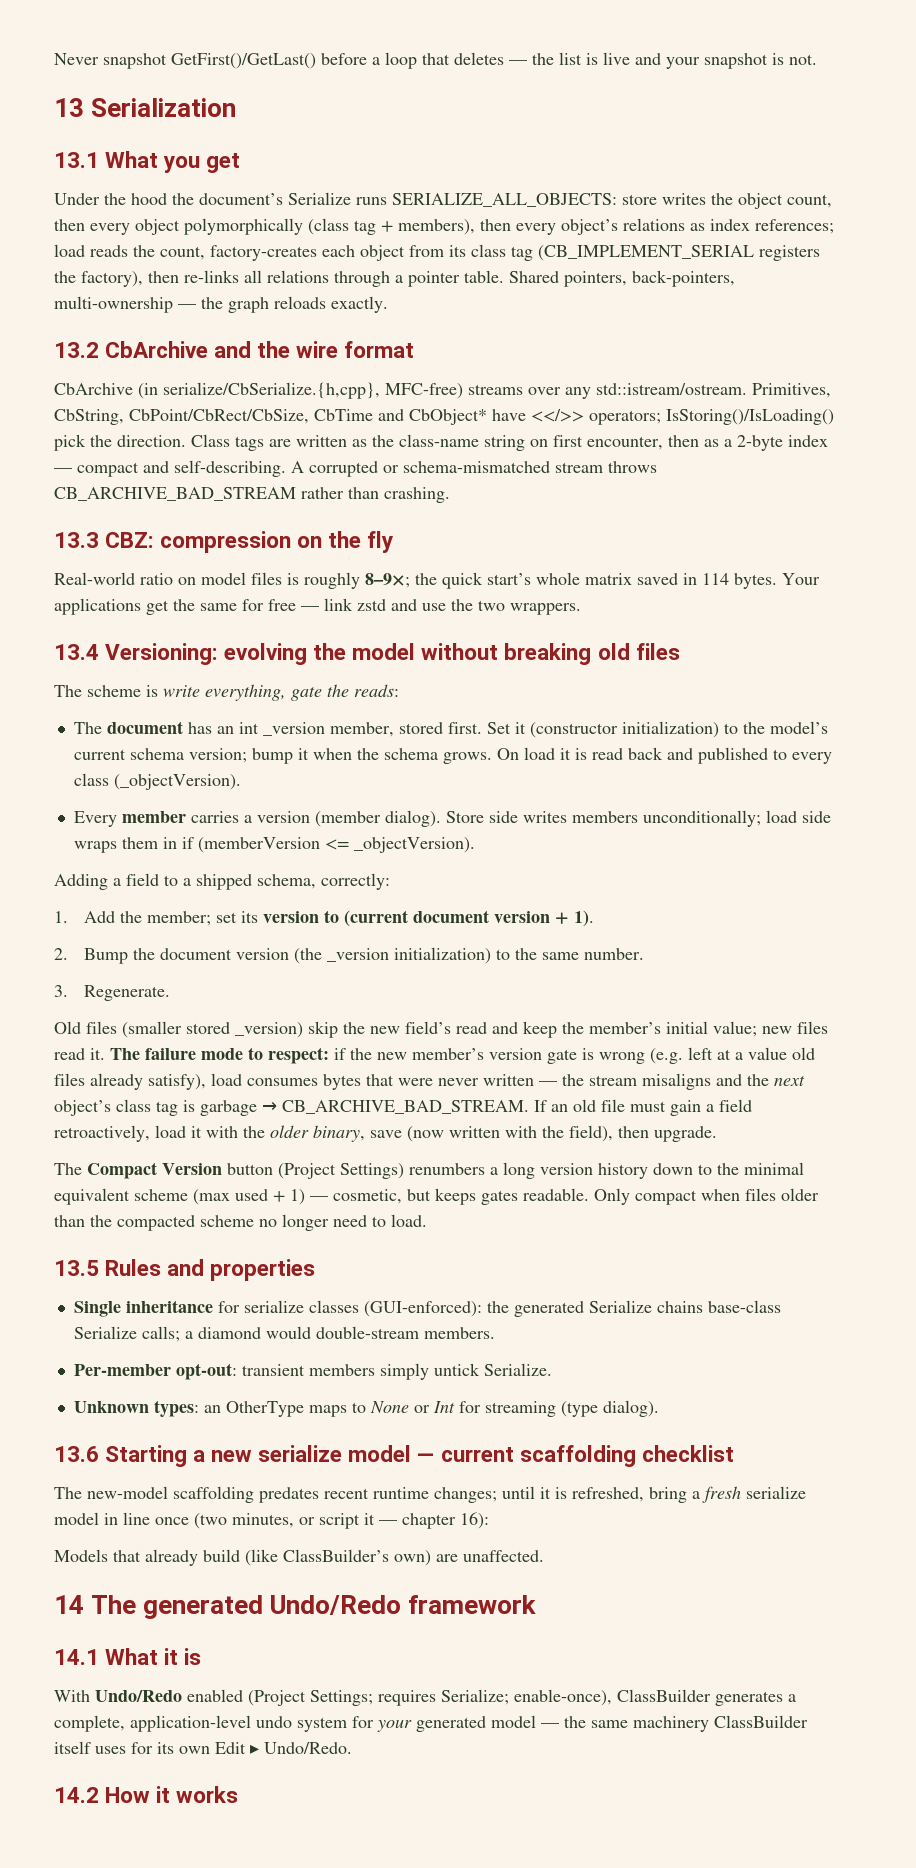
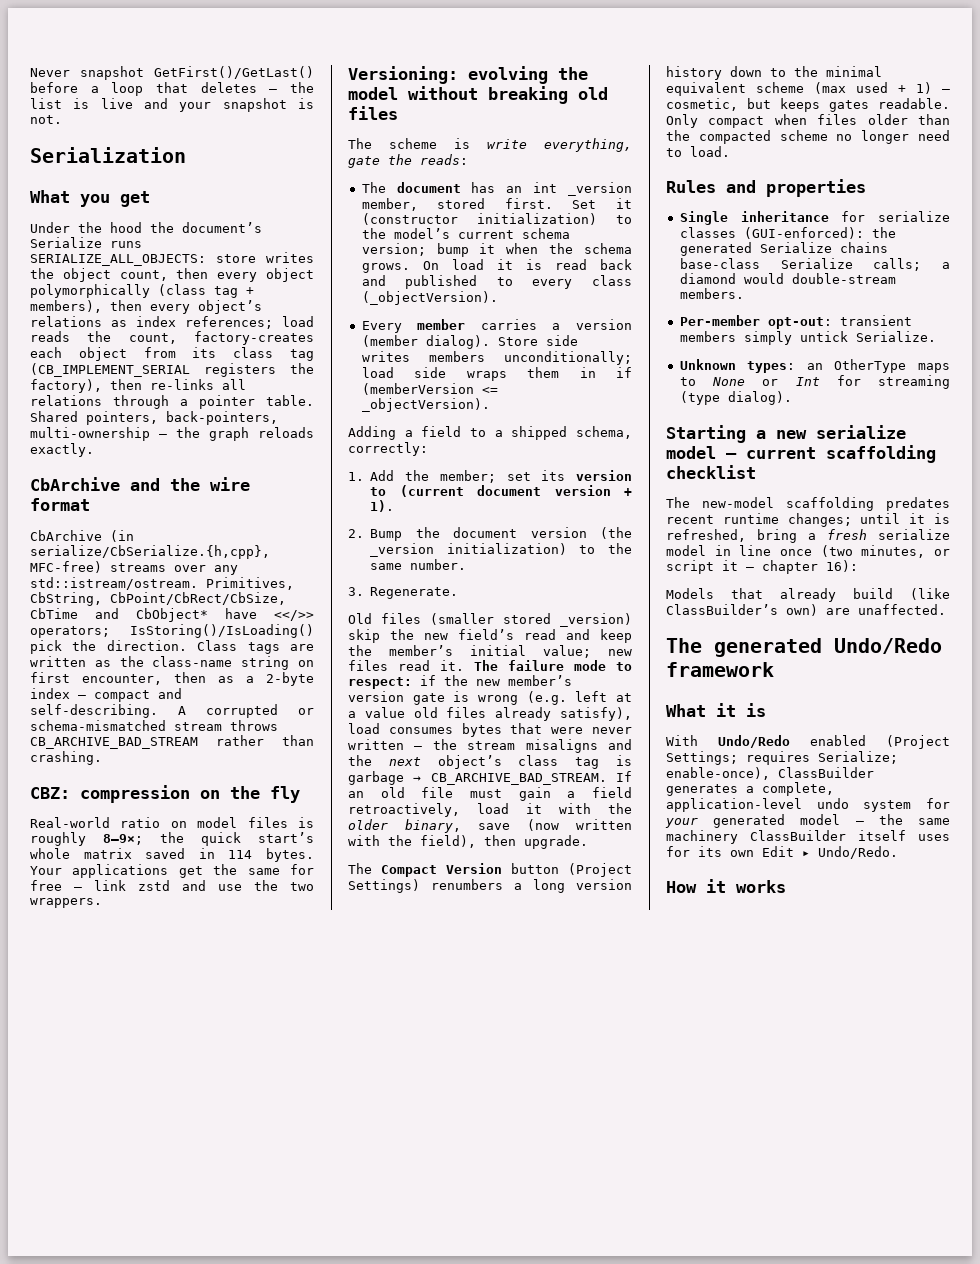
[54,98,84,117] 13 -> (62, 119) none
[54,152,99,168] 13.1 -> (186, 155) none
[54,342,99,358] 13.2 -> (94, 450) none
[54,532,99,548] 13.3 -> (102, 758) none
[54,644,99,660] 13.4 -> (102, 903) none
[54,1260,99,1276] 13.5 -> (730, 151) none
[54,1446,99,1462] 13.6 -> (792, 398) none
[54,1595,84,1614] 14 -> (946, 609) none
[54,1649,99,1665] 14.1 -> (774, 669) none
[54,1787,99,1803] 14.2 -> (898, 852) none

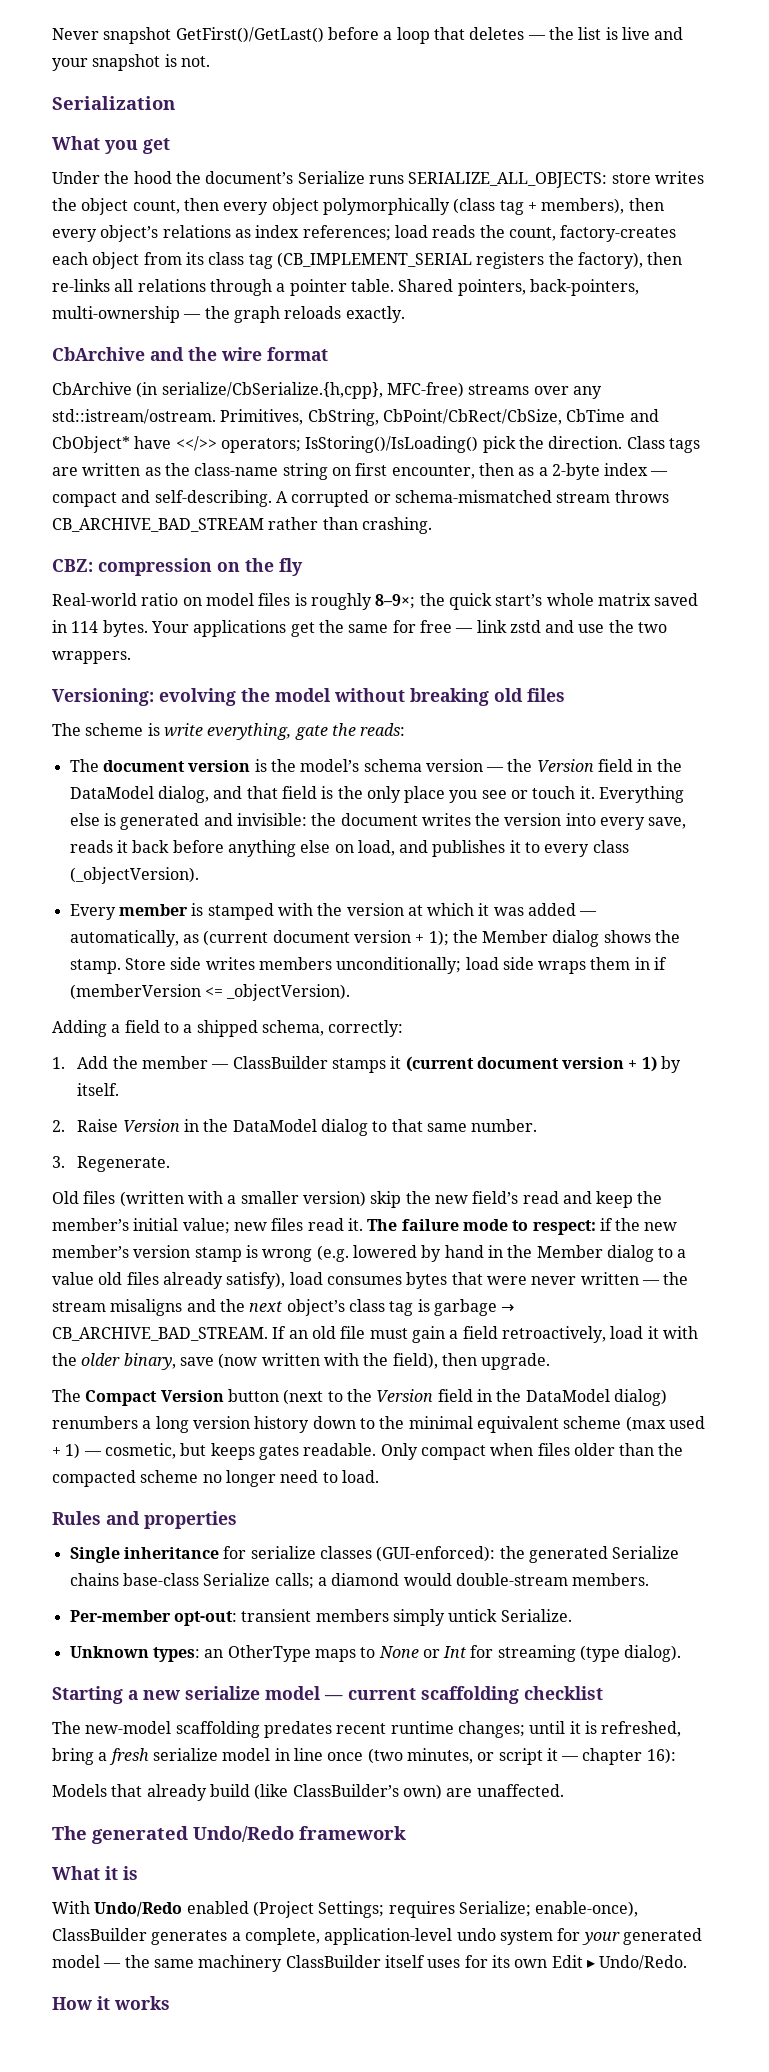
[471,182,632,196] [361,198,632,211] [361,213,632,225] [361,228,570,239] [361,243,632,257] [361,259,632,273] [361,275,478,289] has an int _version member, stored first. Set it (constructor initialization) to the model’s current schema version; bump it when the schema grows. On load it is read back and published -> [188,759,682,772] [69,786,685,803] [69,813,687,830] [69,840,521,857] version is the model’s schema version — the Version field in the DataModel dialog, and that field is the only place you see or touch it. Everything else is generated and invisible: the document writes the version into every save, reads it back before anything else on load, and publishes it
[480,319,632,330] [361,335,490,349] carries a version (member dialog). -> [191,903,598,920] [69,930,681,947] [69,959,121,974] is stamped with the version at which it was added — automatically, as (current document version + 1); the Member dialog shows the stamp.
[439,470,632,483] [370,485,632,497] [370,500,395,512] [348,527,632,541] [370,543,632,557] member; set its version to (current document version + 1). // 2. Bump the document version (the _version initialization) to the -> [141,1056,682,1073] [77,1083,120,1096] [52,1119,423,1136] member — ClassBuilder stamps it (current document version + 1) by itself. // 2. Raise Version in the DataModel dialog to that
[430,613,632,627] (smaller stored _version) -> [119,1191,366,1207] (written with a smaller version)
[412,693,445,705] gate -> [194,1247,242,1262] stamp
[575,691,632,702] left at -> [352,1245,674,1262] lowered by hand in the Member dialog to
[568,863,632,877] [348,879,420,893] (Project Settings) -> [283,1389,667,1406] (next to the Version field in the DataModel dialog)

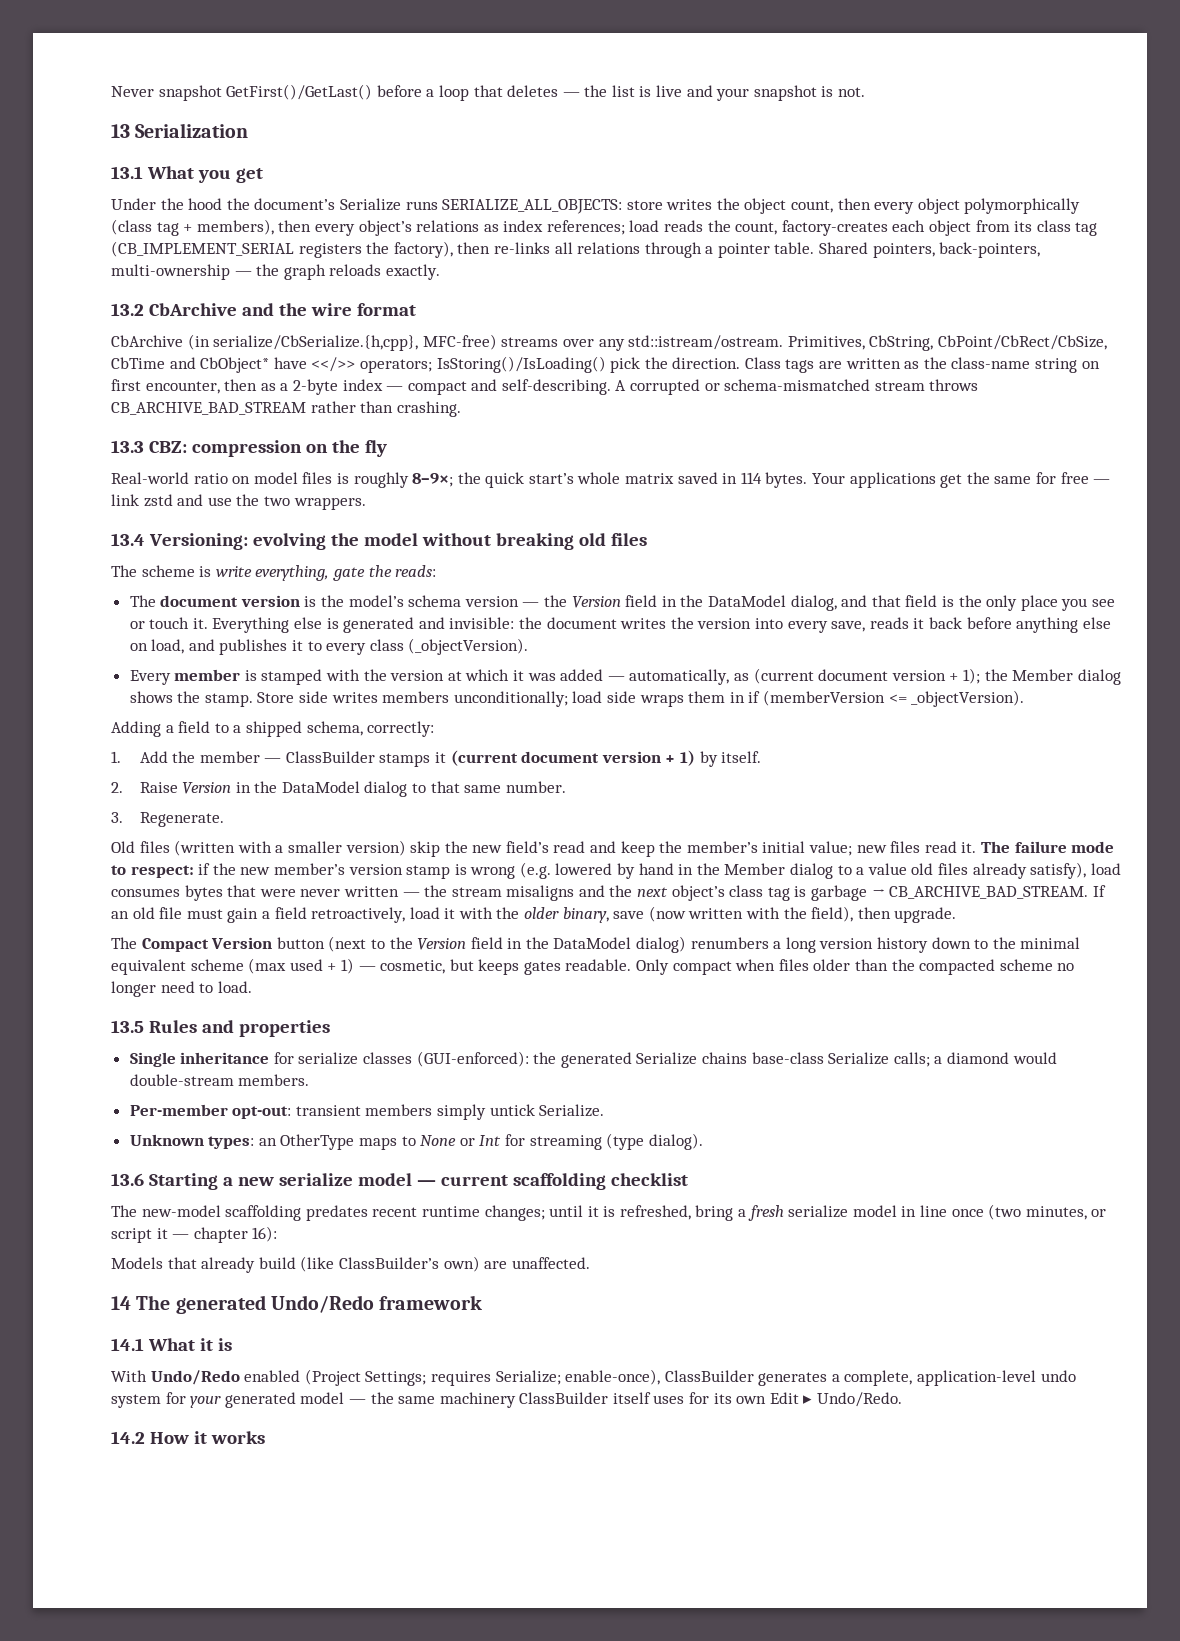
(210, 61) none -> [111,124,130,138] 13
(175, 103) none -> [111,166,143,179] 13.1
(405, 314) none -> [111,303,144,316] 13.2
(432, 525) none -> [111,440,144,453] 13.3
(131, 657) none -> [111,533,145,546] 13.4
(379, 1476) none -> [111,1020,144,1033] 13.5
(682, 1653) none -> [111,1173,144,1186] 13.6
(564, 1790) none -> [111,1296,131,1310] 14
(406, 1833) none -> [111,1338,144,1351] 14.1
(688, 1962) none -> [111,1431,145,1444] 14.2

